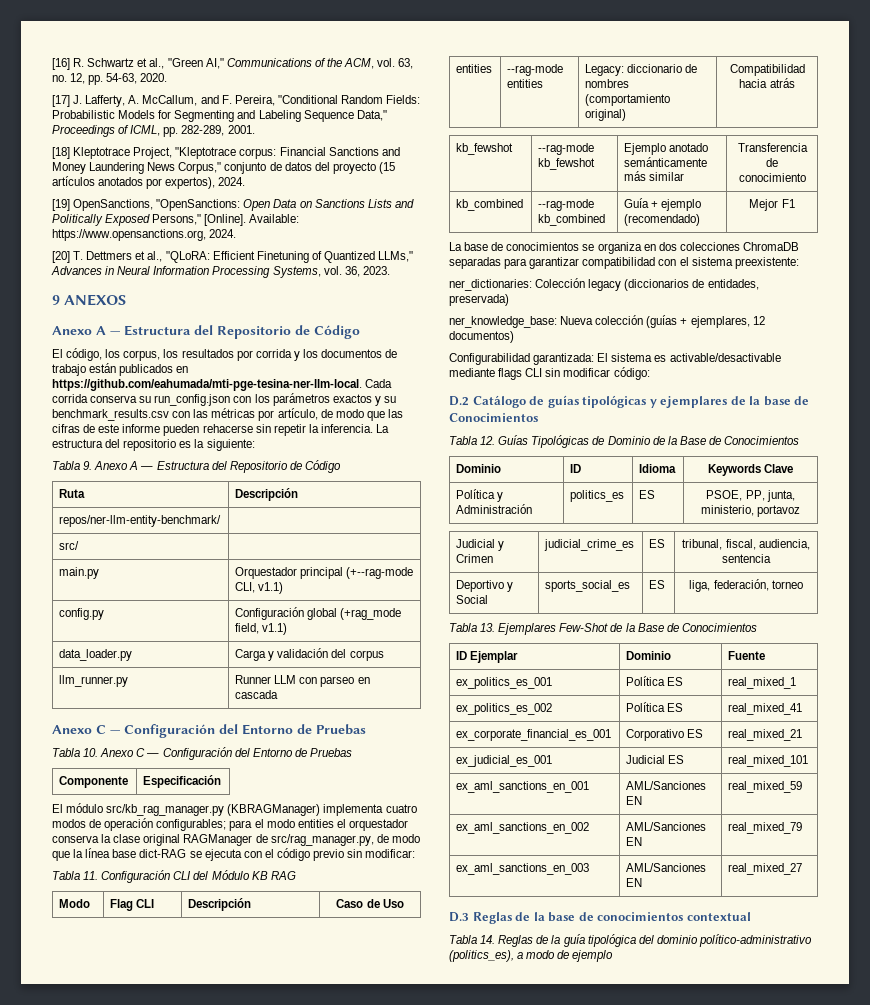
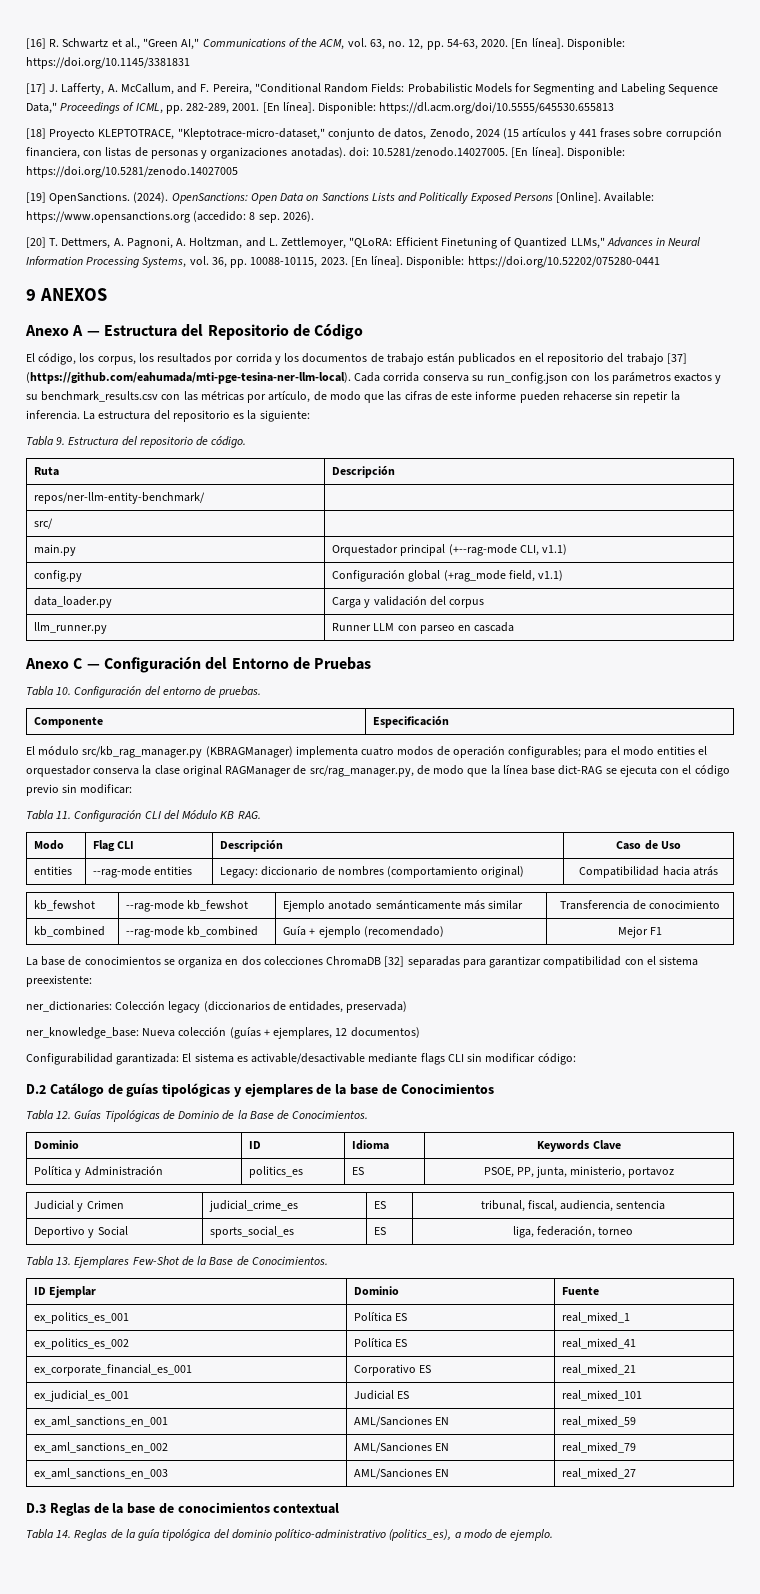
(168, 77) none -> [511,38,625,50] [26,57,190,69] [En línea]. Disponible: https://doi.org/10.1145/3381831
[52,147,400,159] [52,162,395,174] [52,176,246,189] [52,199,241,211] // [18] Kleptotrace Project, "Kleptotrace corpus: Financial Sanctions and Money Laundering News Corpus," conjunto de datos del proyecto (15 artículos anotados por expertos), 2024. // [19] OpenSanctions, "OpenSanctions: -> [262,102,615,114] [26,128,722,140] [26,147,625,159] [26,166,238,178] [26,192,248,204] [En línea]. Disponible: https://dl.acm.org/doi/10.5555/645530.655813 // [18] Proyecto KLEPTOTRACE, "Kleptotrace-micro-dataset," conjunto de datos, Zenodo, 2024 (15 artículos y 441 frases sobre corrupción financiera, con listas de personas y organizaciones anotadas). doi: 10.5281/zenodo.14027005. [En línea]. Disponible: https://doi.org/10.5281/zenodo.14027005 // [19] OpenSanctions. (2024). OpenSanctions:
[152,214,202,225] Persons," -> [513,193,553,201] Persons
[52,229,237,241] [52,251,163,263] https://www.opensanctions.org, 2024. // [20] T. Dettmers et al., -> [26,211,314,223] [26,237,347,249] https://www.opensanctions.org (accedido: 8 sep. 2026). // [20] T. Dettmers, A. Pagnoni, A. Holtzman, and L. Zettlemoyer,
(360, 271) none -> [230,257,318,268] pp. 10088-10115,
(390, 270) none -> [350,256,660,268] [En línea]. Disponible: https://doi.org/10.52202/075280-0441
[52,379,362,391] https://github.com/eahumada/mti-pge-tesina-ner-llm-local. -> [534,353,687,365] [26,372,351,384] el repositorio del trabajo [37] (https://github.com/eahumada/mti-pge-tesina-ner-llm-local).
[94,460,341,473] Anexo A — Estructura del Repositorio de Código -> [68,436,247,448] Estructura del repositorio de código.
[100,747,352,760] Anexo C — Configuración del Entorno de Pruebas -> [74,686,262,698] Configuración del entorno de pruebas.
[270,871,296,880] RAG -> [237,811,261,819] RAG.
(799, 246) none -> [384,956,405,967] [32]
[724,436,800,445] Conocimientos -> [292,1110,369,1119] Conocimientos.
[681,623,757,632] Conocimientos -> [251,1256,328,1265] Conocimientos.
[572,950,614,962] ejemplo -> [510,1529,554,1541] ejemplo.

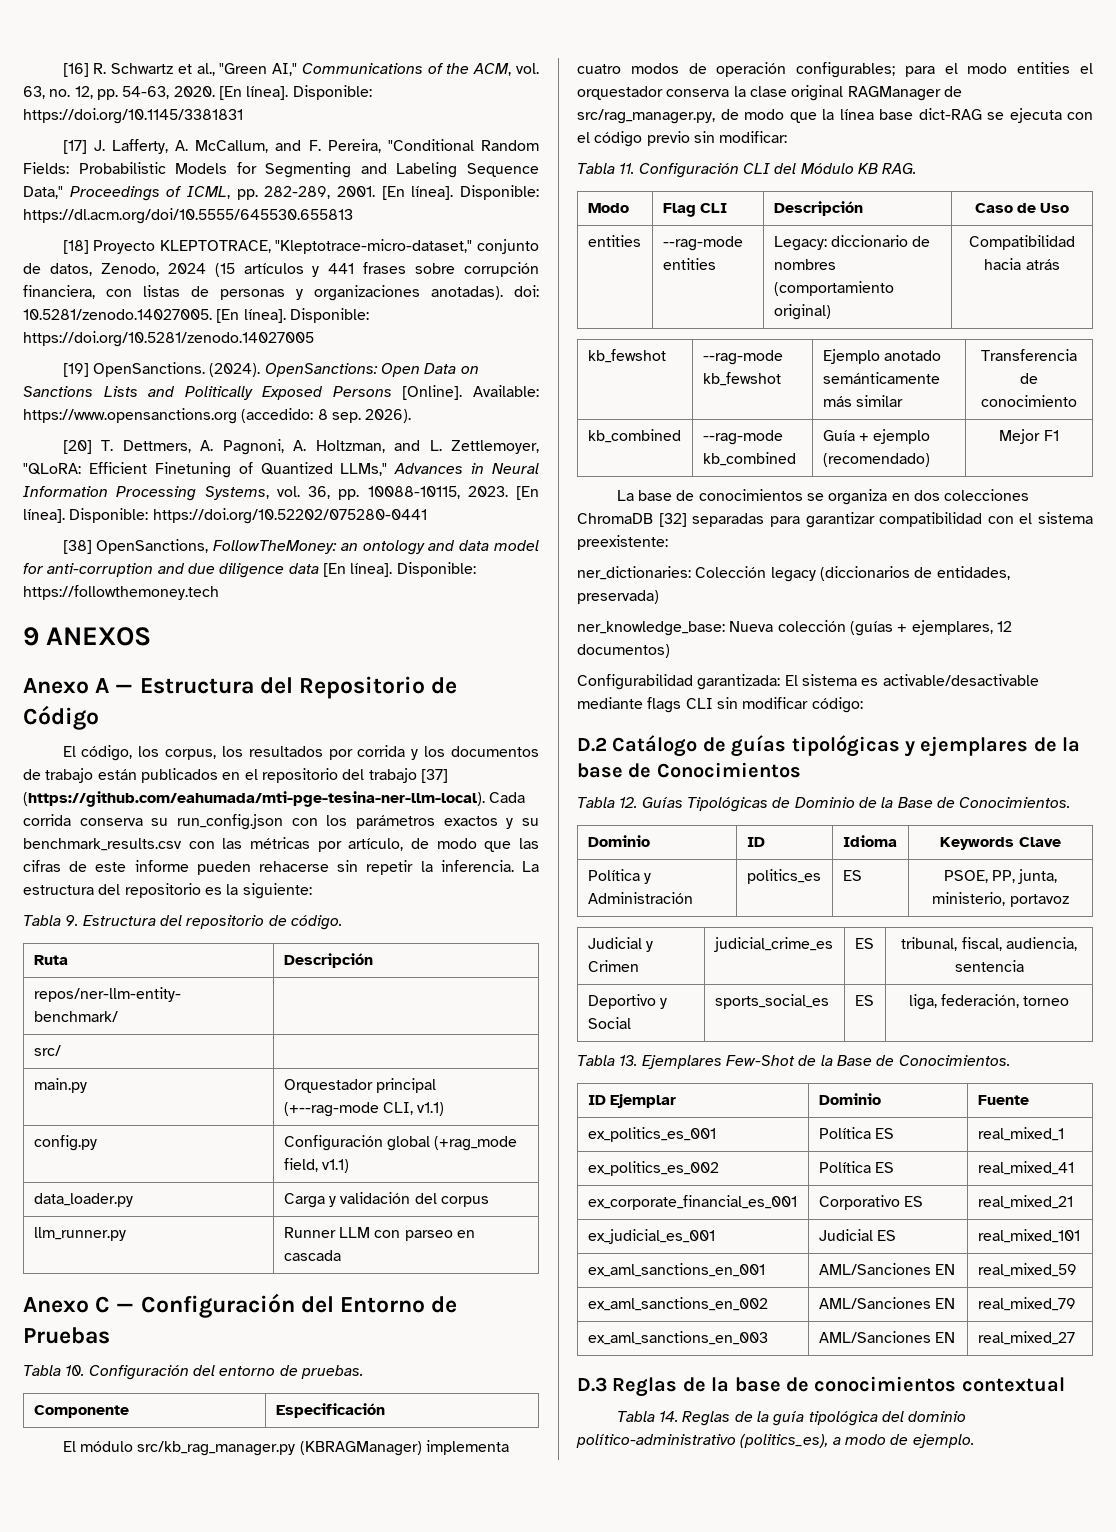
(660, 262) none -> [62,539,540,555] [23,562,476,578] [23,585,219,600] // [38] OpenSanctions, FollowTheMoney: an ontology and data model for anti-corruption and due diligence data [En línea]. Disponible: https://followthemoney.tech

